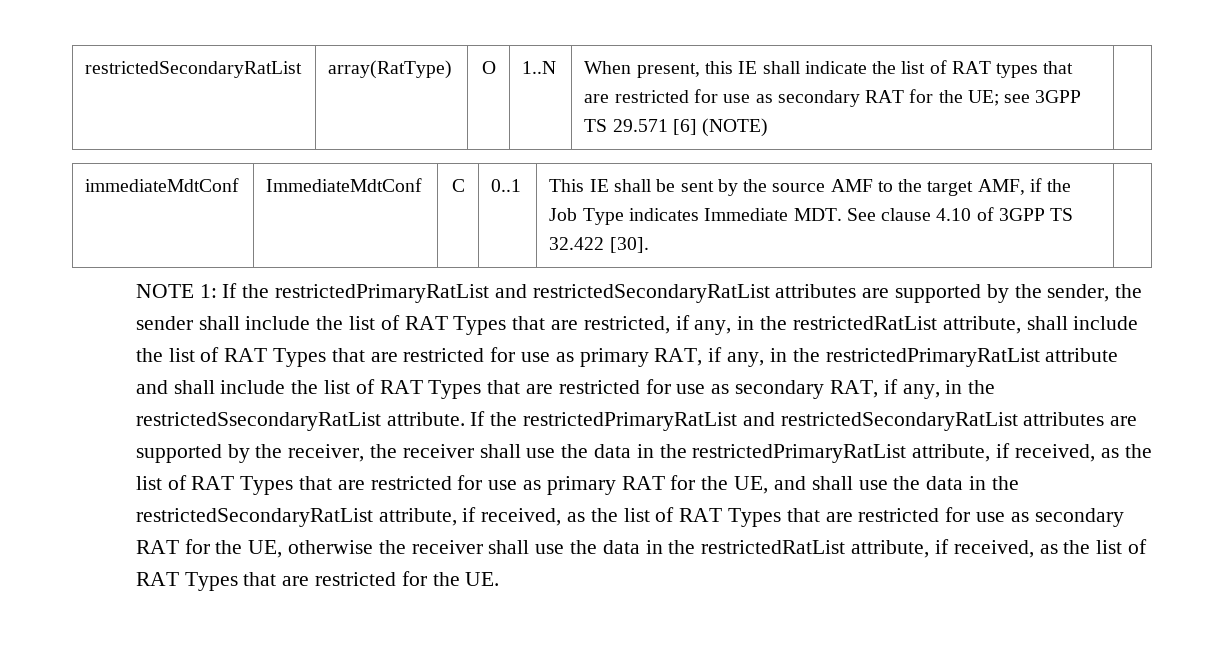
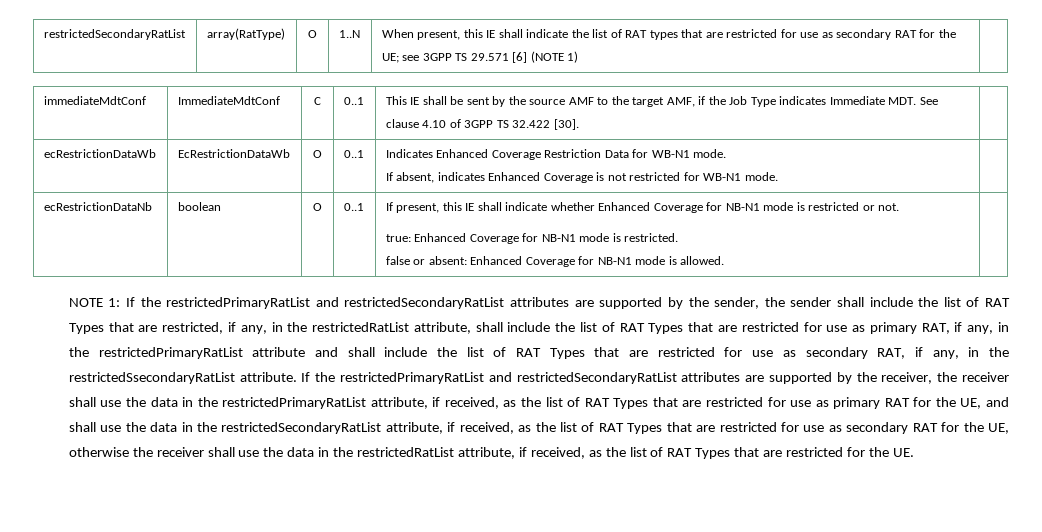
[702,118,769,137] (NOTE) -> [530,51,579,63] (NOTE 1)
(649, 245) none -> [43,149,156,158] [177,149,290,158] [313,150,322,158] [343,150,364,158] [385,149,727,160] [385,172,778,183] [43,202,152,211] [177,202,221,211] [313,203,322,211] [343,203,364,211] [385,202,900,213] [385,233,679,244] [385,256,725,267] // ecRestrictionDataWb | EcRestrictionDataWb | O | 0..1 | Indicates Enhanced Coverage Restriction Data for WB-N1 mode. // If absent, indicates Enhanced Coverage is not restricted for WB-N1 mode. | // ecRestrictionDataNb | boolean | O | 0..1 | If present, this IE shall indicate whether Enhanced Coverage for NB-N1 mode is restricted or not. // true: Enhanced Coverage for NB-N1 mode is restricted. // false or absent: Enhanced Coverage for NB-N1 mode is allowed. |

